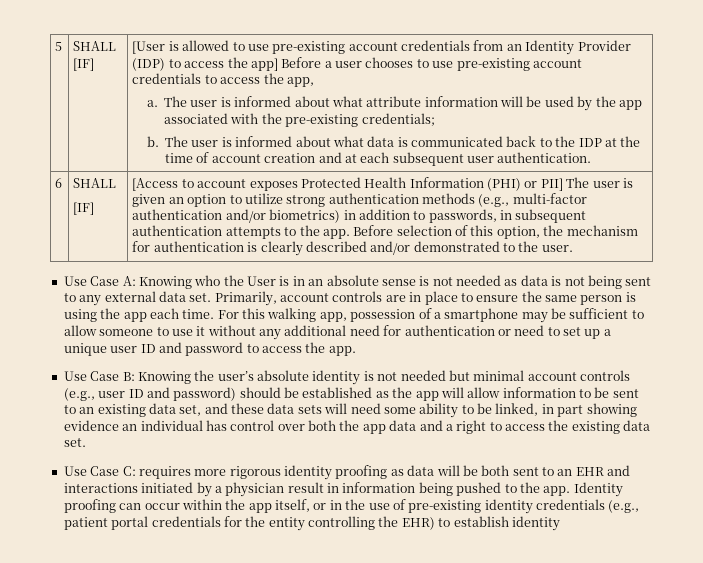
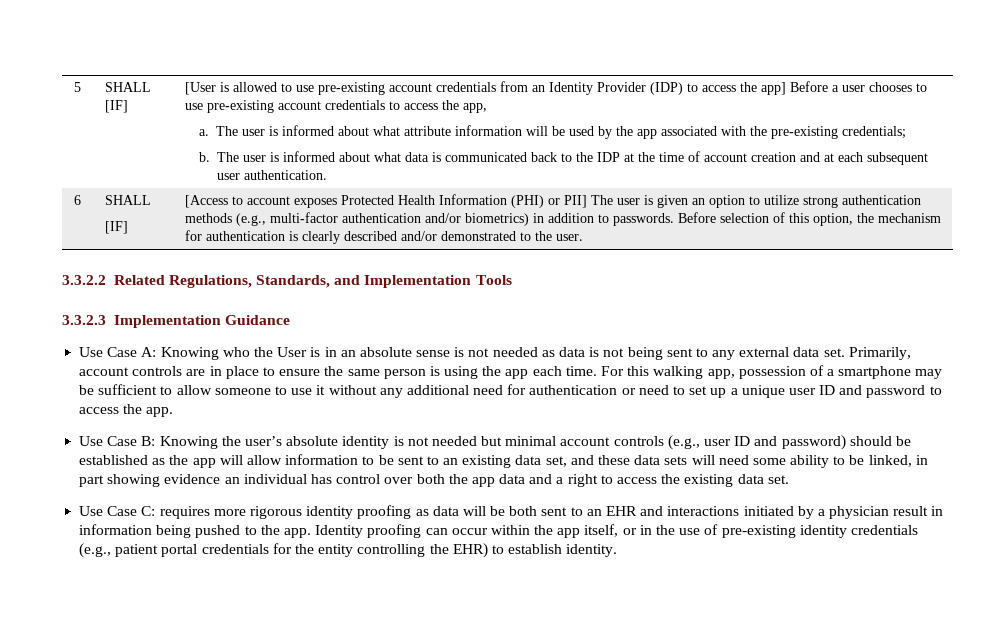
[428,209,587,223] [132,225,350,239] passwords, in subsequent authentication attempts to the app. -> [612,213,674,226] passwords.
(573, 248) none -> [62,275,512,288] [62,315,290,328] // 3.3.2.2 Related Regulations, Standards, and Implementation Tools // 3.3.2.3 Implementation Guidance
[511,516,560,531] identity -> [566,544,618,557] identity.

